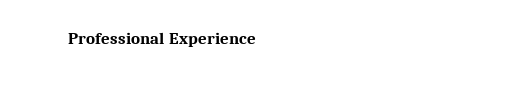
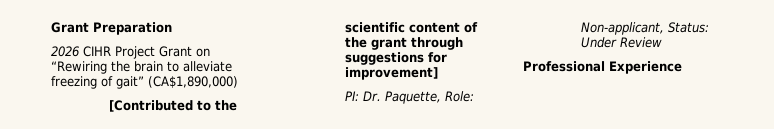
(68, 38) none -> [51,22,172,35] [51,46,210,59] [51,61,232,74] [51,76,238,89] [108,100,237,112] [344,22,478,33] [344,37,463,50] [344,52,447,65] [344,67,438,80] [344,91,474,104] [580,22,709,35] [580,37,662,48] Grant Preparation // 2026 CIHR Project Grant on “Rewiring the brain to alleviate freezing of gait” (CA$1,890,000) // [Contributed to the scientific content of the grant through suggestions for improvement] // PI: Dr. Paquette, Role: Non-applicant, Status: Under Review //

